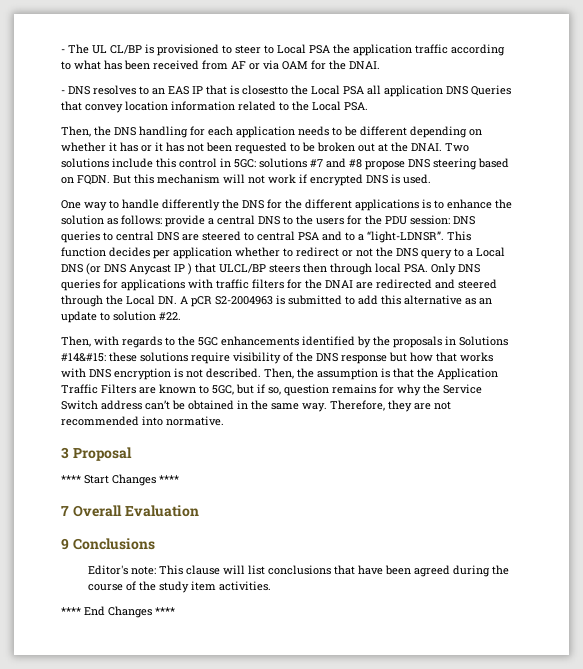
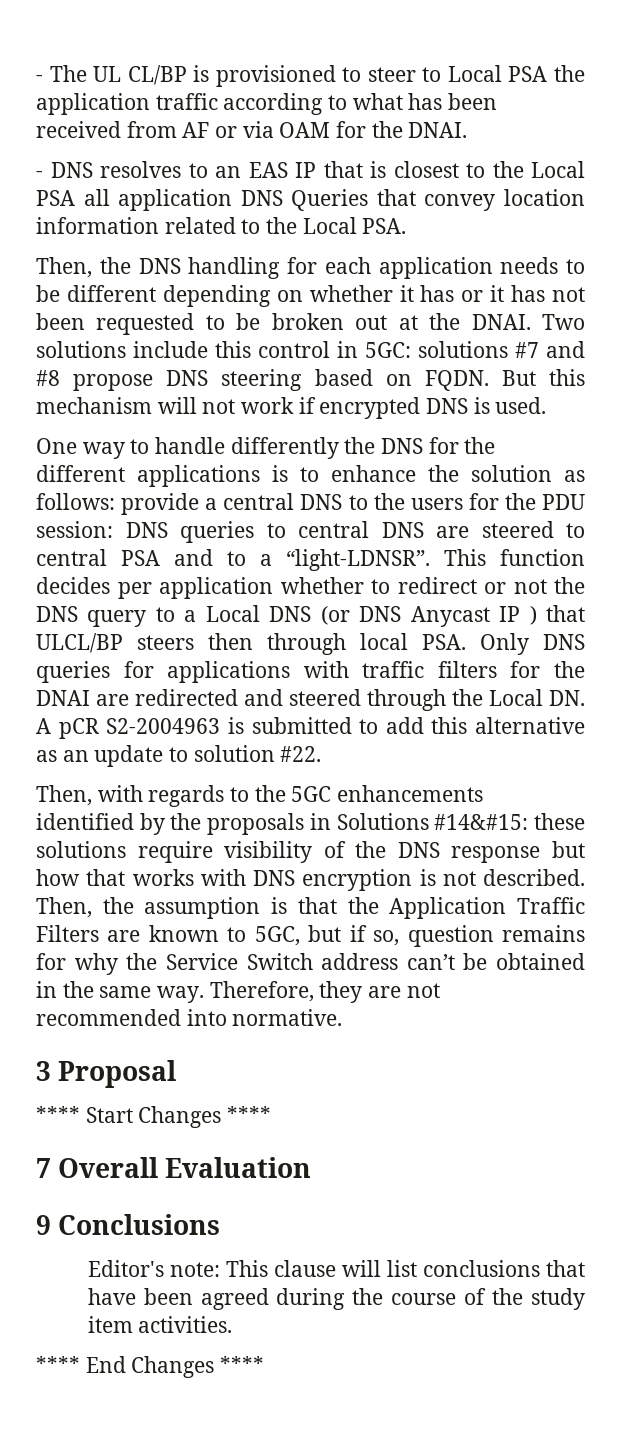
[242,85,288,95] closestto -> [393,161,485,178] closest to

